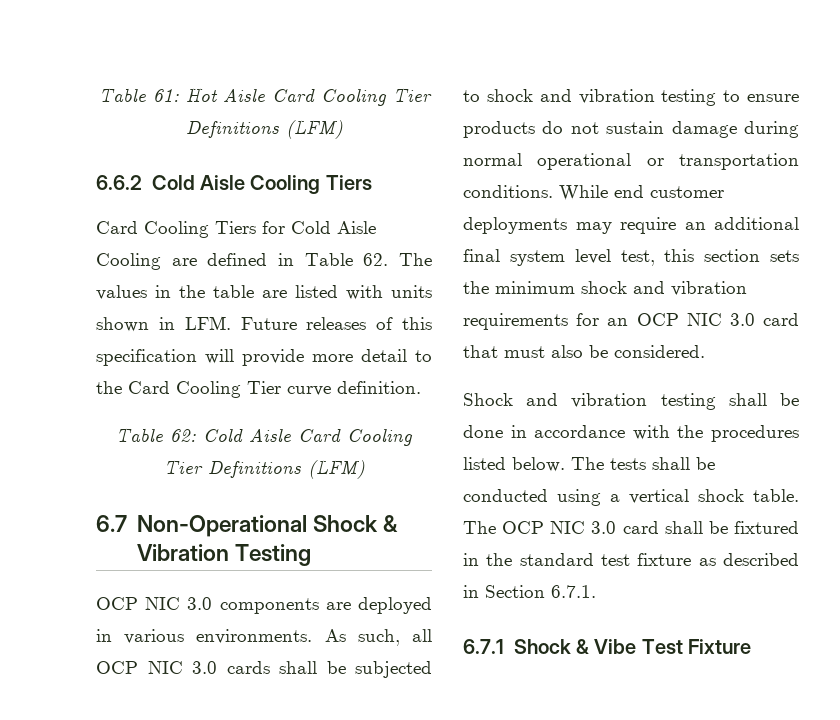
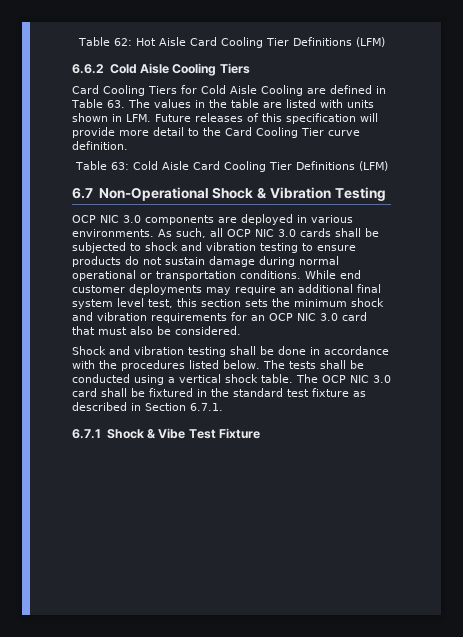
[98,88,179,102] Table 61: -> [77,37,132,46] Table 62:
[363,253,389,266] 62. -> [106,100,125,108] 63.
[170,429,196,442] 62: -> [110,162,129,170] 63:

